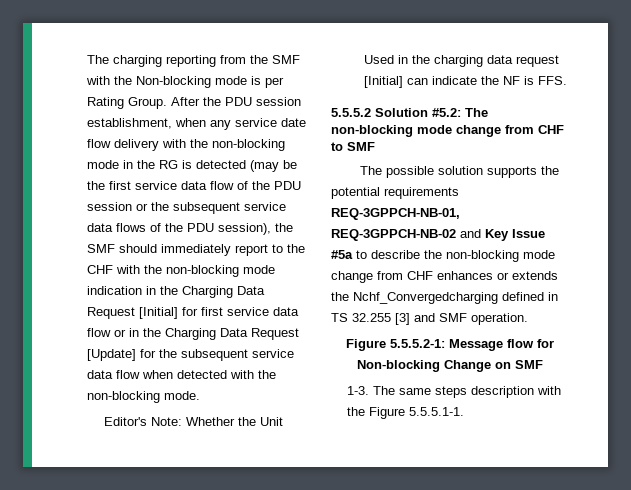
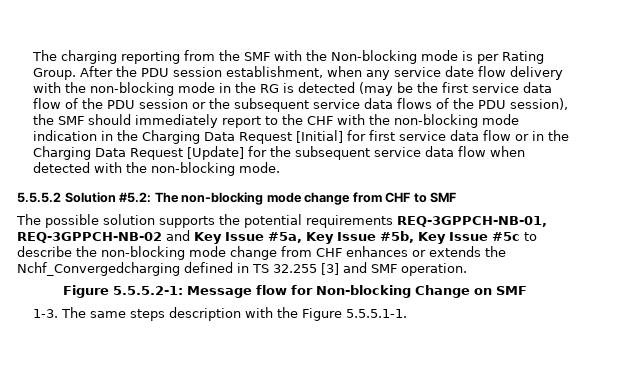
[103,417,283,426] [363,55,559,67] [363,76,567,88] // Editor's Note: Whether the Unit Used in the charging data request [Initial] can indicate the NF is FFS. -> (281, 167) none
[331,250,353,259] #5a -> [268,231,520,244] #5a, Key Issue #5b, Key Issue #5c

